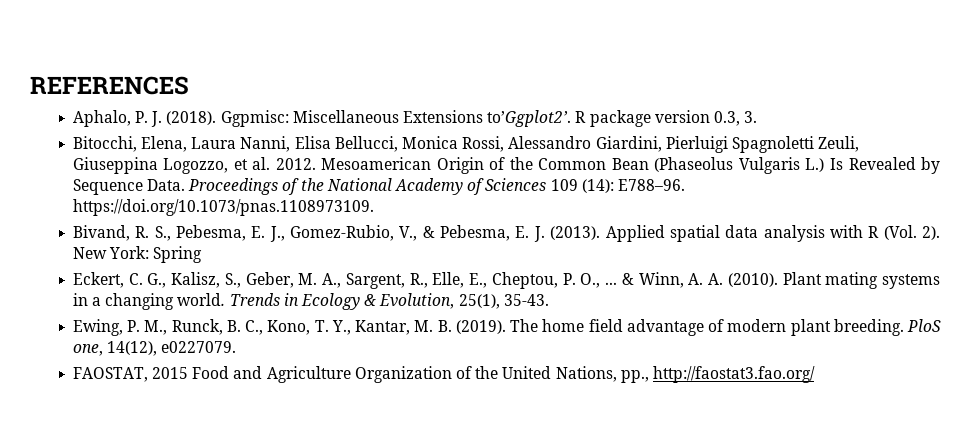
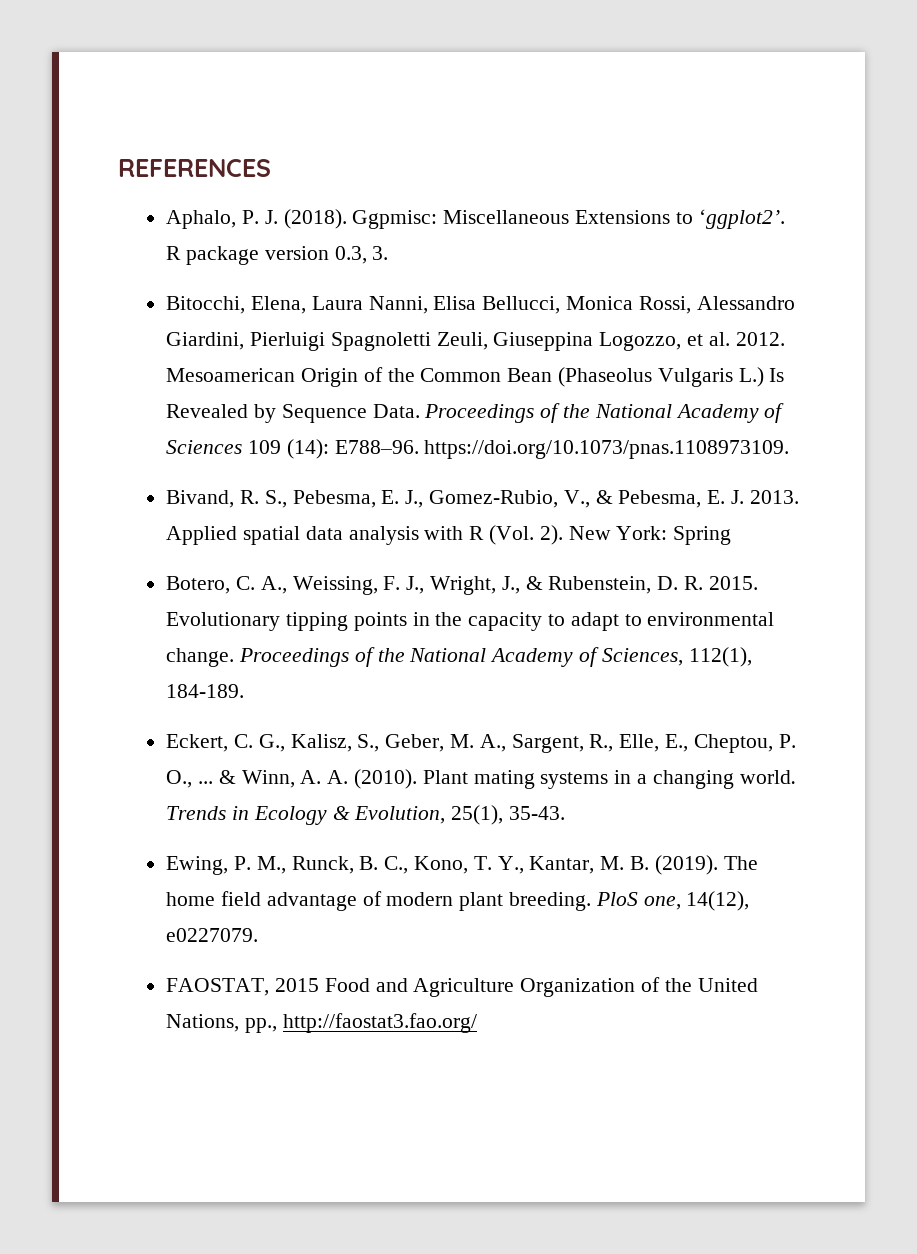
[487,110,572,127] to’Ggplot2’. -> [675,209,785,229] to ‘ggplot2’.
[550,226,601,240] (2013). -> [749,490,799,504] 2013.
(203, 254) none -> [166,576,758,595] [166,612,775,631] [166,647,752,667] [166,684,245,698] // Botero, C. A., Weissing, F. J., Wright, J., & Rubenstein, D. R. 2015. Evolutionary tipping points in the capacity to adapt to environmental change. Proceedings of the National Academy of Sciences, 112(1), 184-189.

